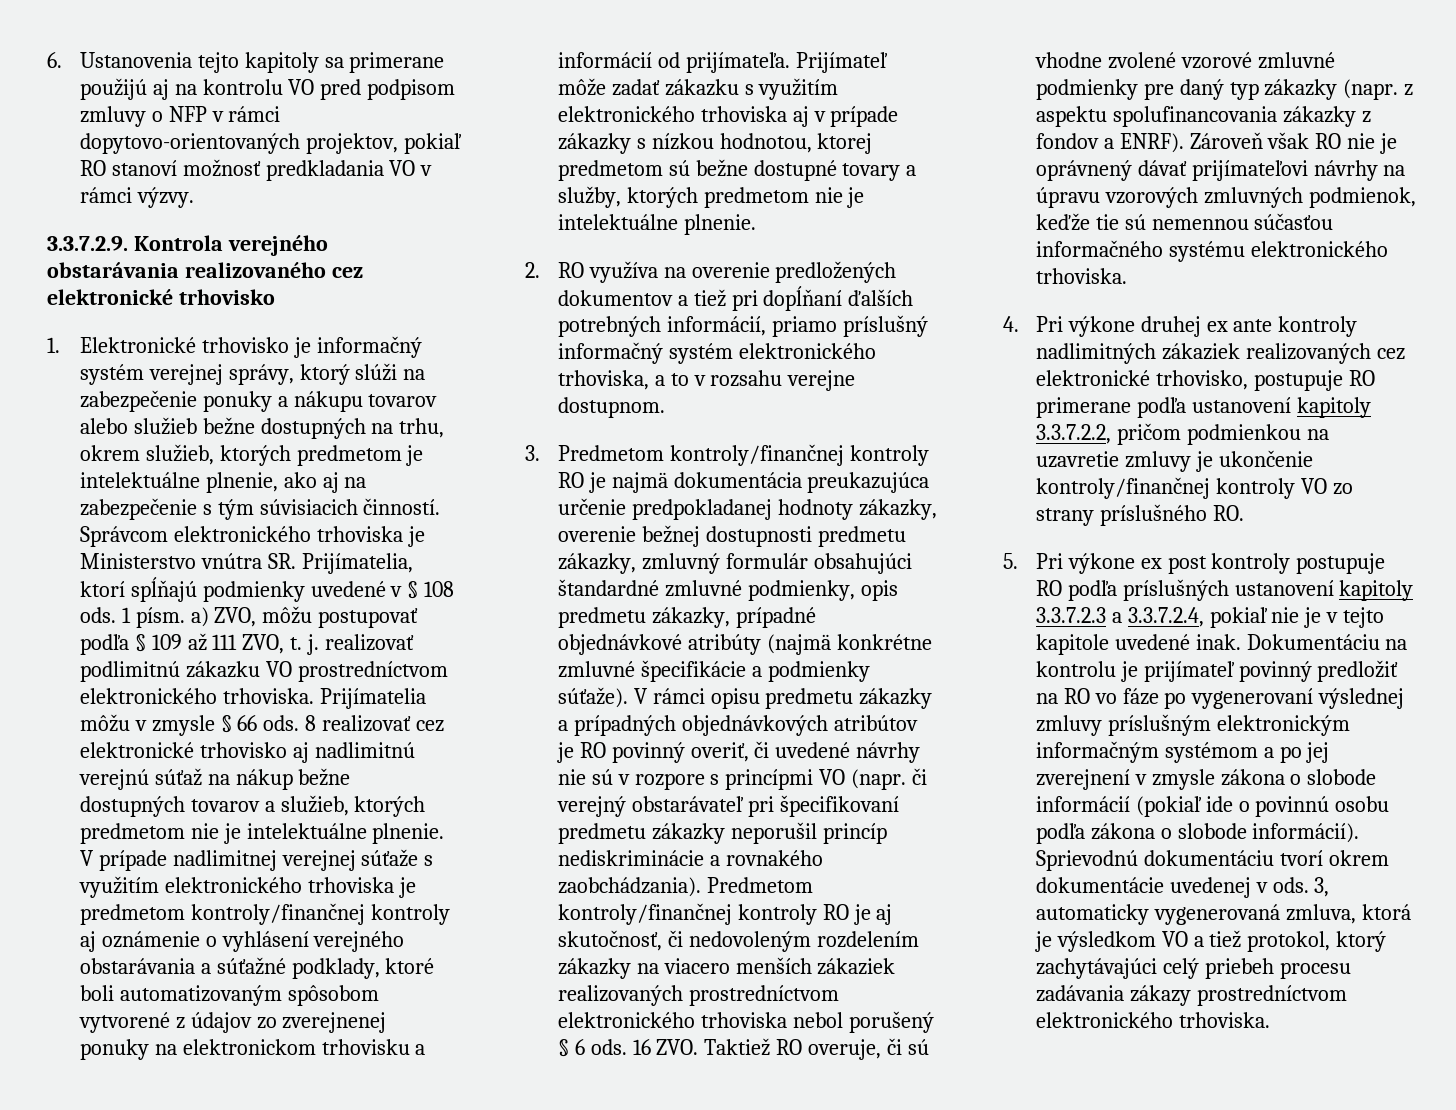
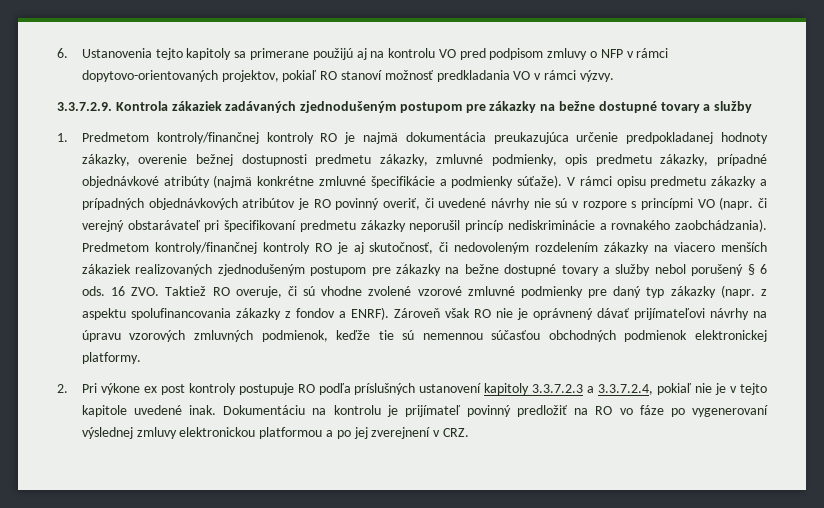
[227,235,328,256] [47,262,363,278] [47,289,275,305] [47,336,422,358] [79,363,426,385] [79,390,438,412] [79,417,445,439] [79,444,424,466] [79,472,367,493] [79,498,441,520] [79,526,425,547] [79,553,413,574] [79,577,455,602] [79,606,419,628] [79,633,415,655] [79,661,448,682] [79,688,426,709] [79,714,445,736] [79,742,415,763] [78,768,351,790] [79,795,426,817] [79,823,445,844] [79,849,434,871] [78,876,416,898] [79,903,450,925] [79,931,405,952] [79,957,435,979] [79,985,379,1006] [78,1012,387,1033] [79,1039,426,1060] [557,52,888,73] [557,78,839,100] [557,106,899,127] [557,133,873,154] [557,159,917,181] [557,186,865,208] [557,214,756,235] [525,261,897,283] [557,286,914,311] [557,315,928,337] [557,342,876,364] [557,370,856,391] [557,397,665,418] [525,445,540,461] verejného obstarávania realizovaného cez elektronické trhovisko // 1. Elektronické trhovisko je informačný systém verejnej správy, ktorý slúži na zabezpečenie ponuky a nákupu tovarov alebo služieb bežne dostupných na trhu, okrem služieb, ktorých predmetom je intelektuálne plnenie, ako aj na zabezpečenie s tým súvisiacich činností. Správcom elektronického trhoviska je Ministerstvo vnútra SR. Prijímatelia, ktorí spĺňajú podmienky uvedené v § 108 ods. 1 písm. a) ZVO, môžu postupovať podľa § 109 až 111 ZVO, t. j. realizovať podlimitnú zákazku VO prostredníctvom elektronického trhoviska. Prijímatelia môžu v zmysle § 66 ods. 8 realizovať cez elektronické trhovisko aj nadlimitnú verejnú súťaž na nákup bežne dostupných tovarov a služieb, ktorých predmetom nie je intelektuálne plnenie. V prípade nadlimitnej verejnej súťaže s využitím elektronického trhoviska je predmetom kontroly/finančnej kontroly aj oznámenie o vyhlásení verejného obstarávania a súťažné podklady, ktoré boli automatizovaným spôsobom vytvorené z údajov zo zverejnenej ponuky na elektronickom trhovisku a informácií od prijímateľa. Prijímateľ môže zadať zákazku s využitím elektronického trhoviska aj v prípade zákazky s nízkou hodnotou, ktorej predmetom sú bežne dostupné tovary a služby, ktorých predmetom nie je intelektuálne plnenie. // 2. RO využíva na overenie predložených dokumentov a tiež pri dopĺňaní ďalších potrebných informácií, priamo príslušný informačný systém elektronického trhoviska, a to v rozsahu verejne dostupnom. // 3. -> [171,101,753,113] [57,133,68,142] zákaziek zadávaných zjednodušeným postupom pre zákazky na bežne dostupné tovary a služby // 1.
[641,553,912,574] [557,579,659,596] zmluvný formulár obsahujúci štandardné -> (428, 160) none
[688,985,839,1006] [557,1012,787,1028] prostredníctvom elektronického trhoviska -> [217,264,651,276] zjednodušeným postupom pre zákazky na bežne dostupné tovary a služby
[1035,240,1388,262] [1035,268,1127,284] [1003,316,1358,337] [1035,343,1405,364] [1035,370,1375,391] [1035,397,1371,418] [1035,423,1329,445] [1035,450,1313,472] [1035,477,1353,499] [1035,504,1244,526] [1003,553,1018,569] informačného systému elektronického trhoviska. // 4. Pri výkone druhej ex ante kontroly nadlimitných zákaziek realizovaných cez elektronické trhovisko, postupuje RO primerane podľa ustanovení kapitoly 3.3.7.2.2, pričom podmienkou na uzavretie zmluvy je ukončenie kontroly/finančnej kontroly VO zo strany príslušného RO. // 5. -> [548,330,767,342] [81,352,141,364] [57,384,68,393] obchodných podmienok elektronickej platformy. // 2.
[1107,714,1350,736] [1035,741,1258,763] príslušným elektronickým informačným systémom -> [179,427,323,439] elektronickou platformou
[1151,769,1377,790] [1035,796,1390,817] [1035,823,1360,844] [1035,850,1389,871] [1035,877,1330,898] [1035,904,1411,925] [1034,930,1387,952] [1035,958,1351,979] [1035,985,1347,1006] [1035,1012,1270,1028] zmysle zákona o slobode informácií (pokiaľ ide o povinnú osobu podľa zákona o slobode informácií). Sprievodnú dokumentáciu tvorí okrem dokumentácie uvedenej v ods. 3, automaticky vygenerovaná zmluva, ktorá je výsledkom VO a tiež protokol, ktorý zachytávajúci celý priebeh procesu zadávania zákazy prostredníctvom elektronického trhoviska. -> [442,428,469,437] CRZ.

